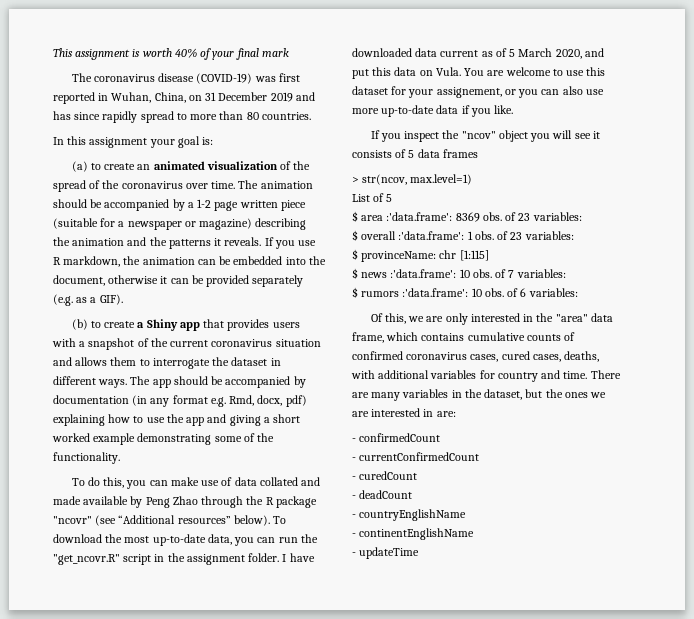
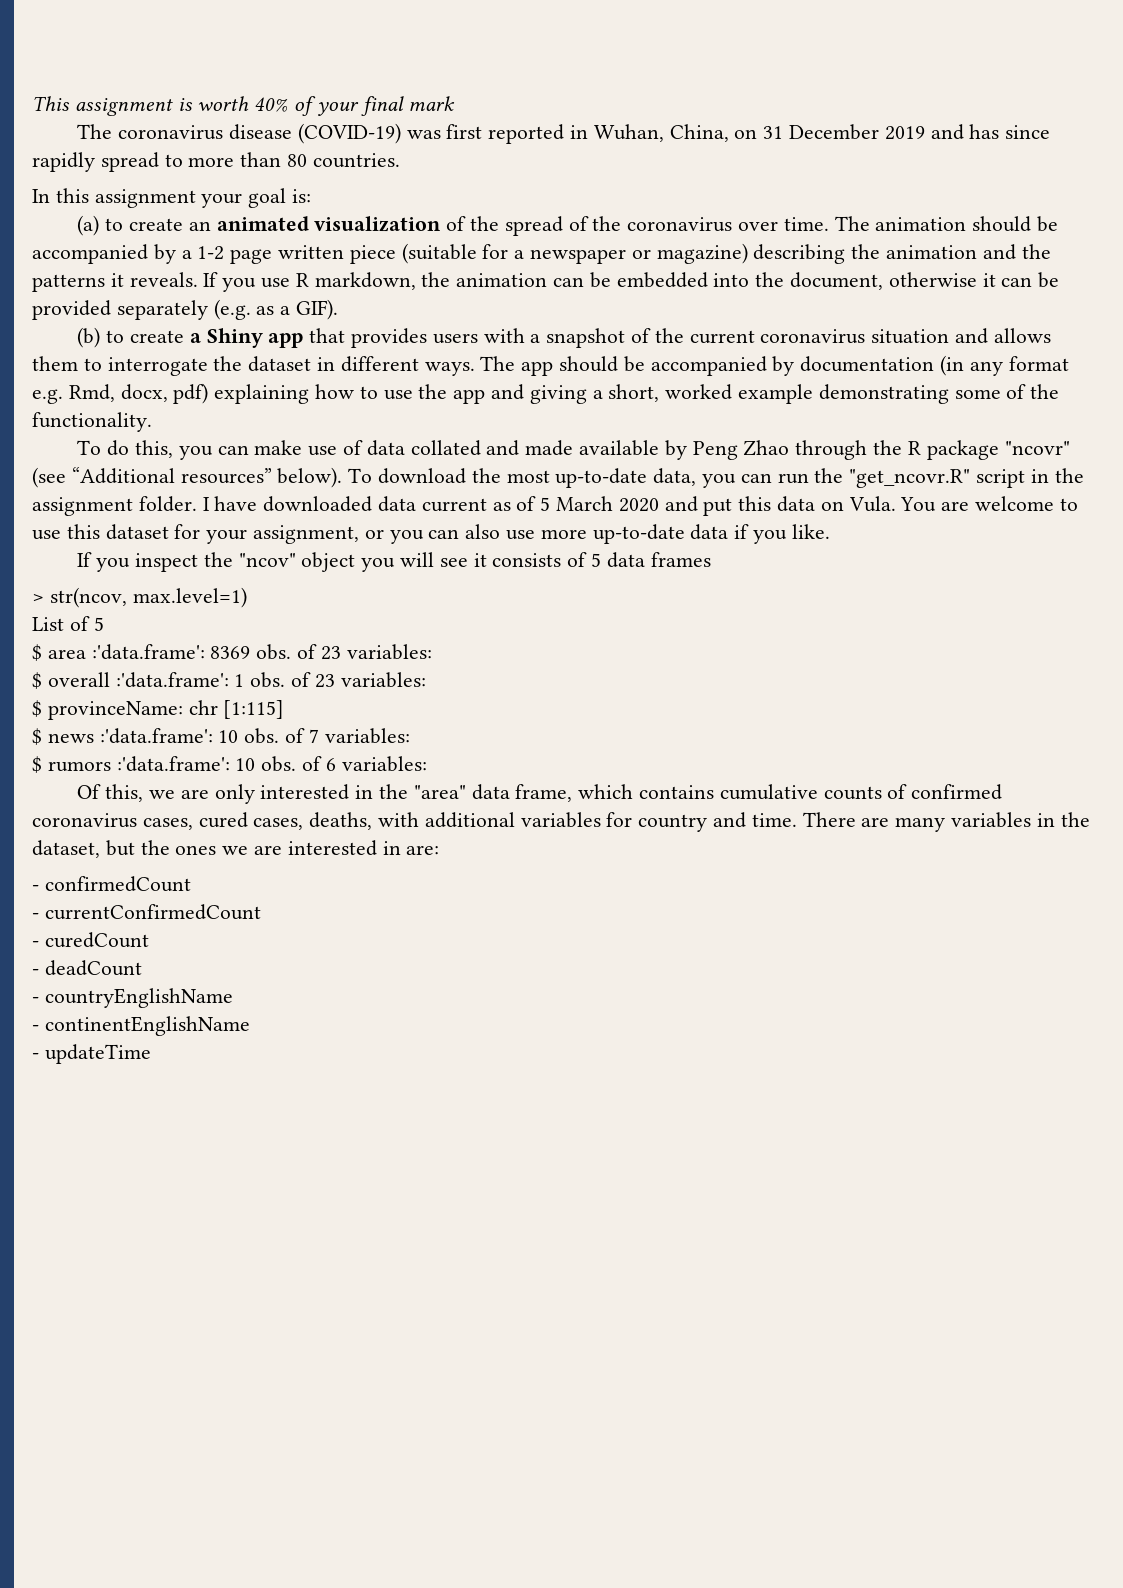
[273,414,301,423] short -> [608,384,660,402] short,
[555,49,582,59] 2020, -> [618,498,659,512] 2020
[436,87,502,98] assignement, -> [253,525,360,544] assignment,

